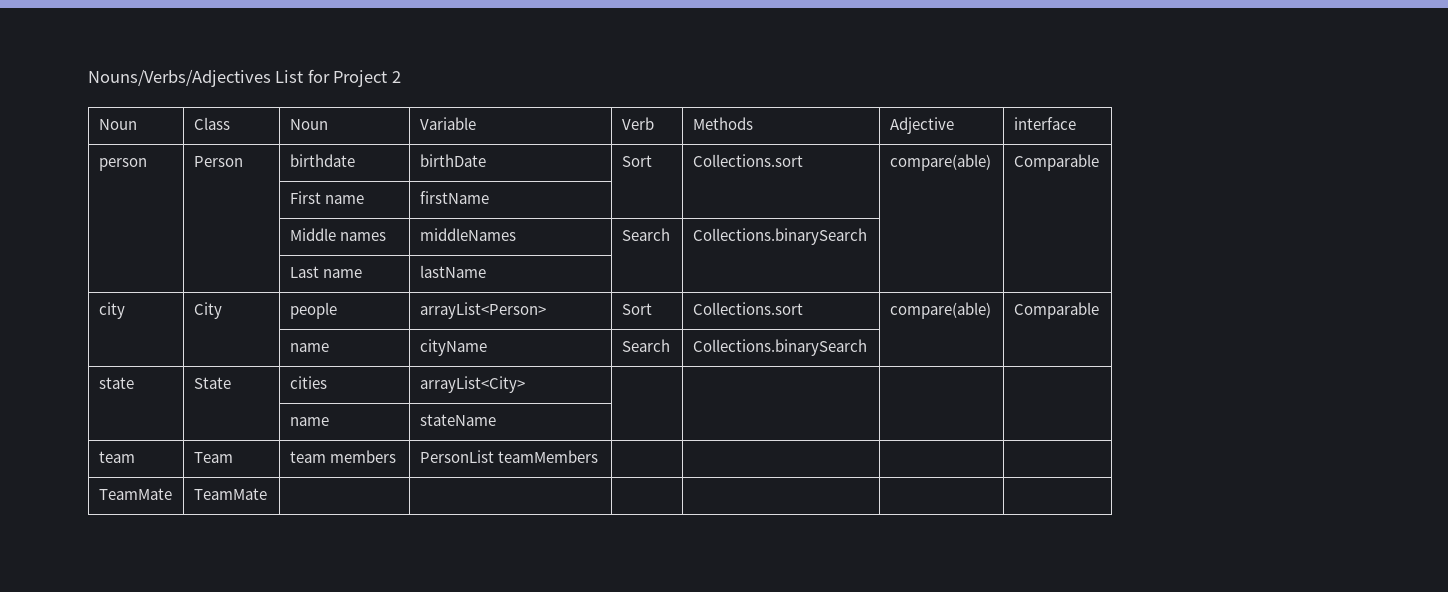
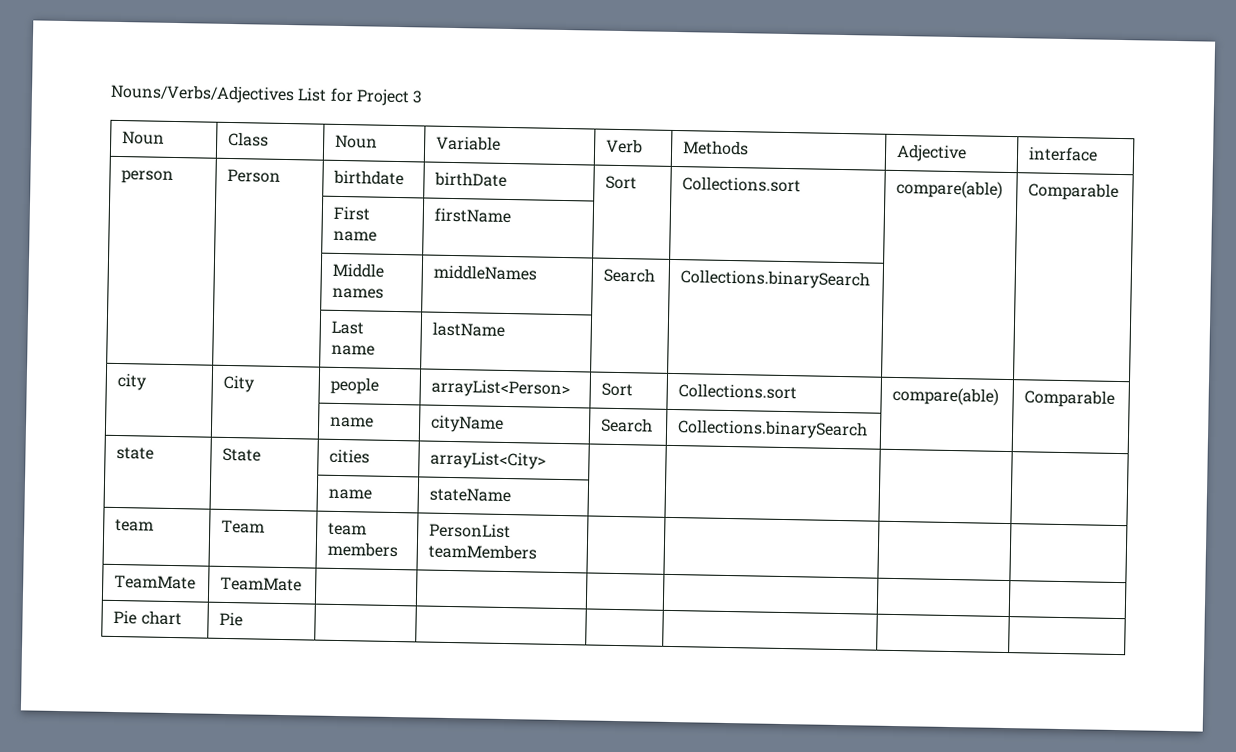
[391,71,401,83] 2 -> [412,90,424,104] 3
(267, 494) none -> [113,609,182,626] [219,611,244,627] // Pie chart | Pie | | | | | |

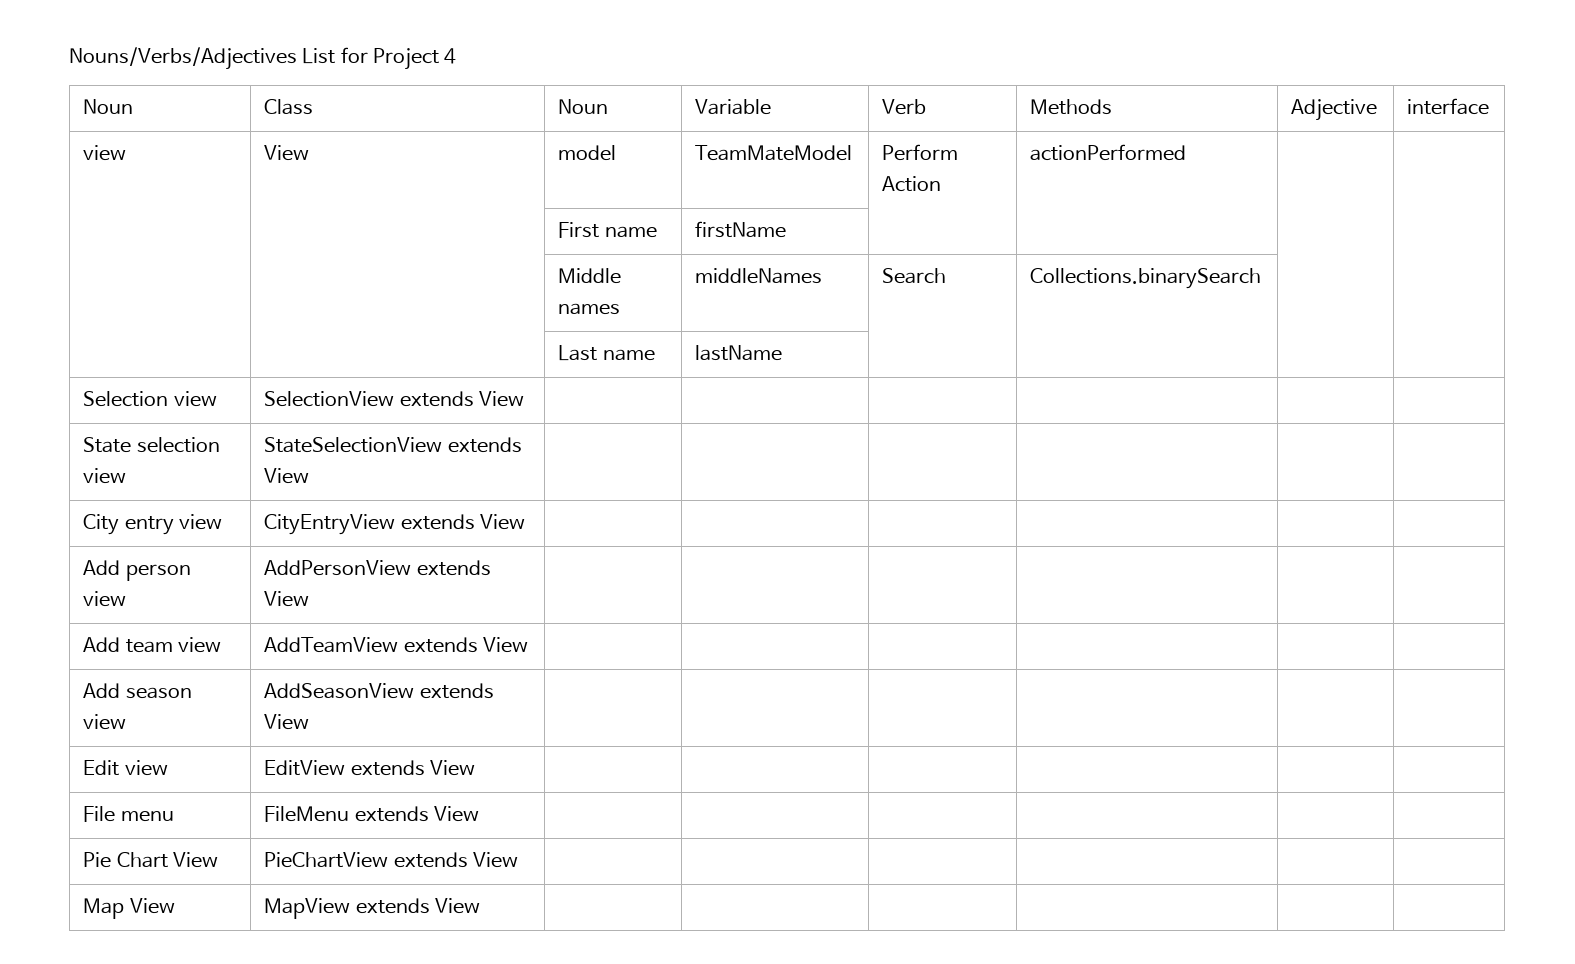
[412,90,424,104] 3 -> [444,48,457,64] 4
[121,170,175,184] [227,168,282,183] [333,169,405,186] [434,171,508,187] [605,175,638,190] [682,176,802,193] [896,179,1004,199] [1028,182,1120,201] person | Person | birthdate | birthDate | Sort | Collections.sort | compare(able) | Comparable -> [83,145,127,161] [264,145,310,161] [558,145,617,161] [695,145,853,161] [882,144,959,161] [882,176,942,192] [1030,144,1187,161] view | View | model | TeamMateModel | Perform Action | actionPerformed | |
[117,373,148,391] [223,374,256,393] [330,376,380,395] [431,378,571,399] [601,382,634,397] [678,383,798,400] [892,386,1000,406] [1024,389,1116,408] [330,416,375,428] [430,414,505,433] [600,417,654,433] [677,419,869,440] [116,446,155,460] [222,447,262,462] [329,448,371,464] [430,450,547,470] [328,488,373,500] [429,487,512,503] [115,518,155,532] [221,519,266,534] [328,522,368,536] [327,541,399,558] [429,522,512,539] [428,543,538,560] [114,574,197,590] [220,576,303,592] [113,609,182,626] [219,611,244,627] city | City | people | arrayList<Person> | Sort | Collections.sort | compare(able) | Comparable // | | name | cityName | Search | Collections.binarySearch | | // state | State | cities | arrayList<City> | | | | // | | name | stateName | | | | // team | Team | team members | PersonList teamMembers | | | | // TeamMate | TeamMate | | | | | | // Pie chart | Pie -> [83,391,217,407] [264,391,524,407] [83,437,220,453] [83,468,127,484] [264,437,522,453] [264,468,310,484] [83,514,222,535] [264,514,525,535] [83,560,191,581] [83,591,127,607] [264,560,491,576] [264,591,310,607] [83,637,221,653] [264,637,528,653] [83,683,192,699] [83,714,127,730] [264,683,494,699] [264,714,310,730] [83,760,168,776] [264,760,475,776] [83,806,174,822] [264,806,479,822] [83,852,218,868] [264,852,518,868] [83,898,175,919] [264,898,480,919] Selection view | SelectionView extends View | | | | | | // State selection view | StateSelectionView extends View | | | | | | // City entry view | CityEntryView extends View | | | | | | // Add person view | AddPersonView extends View | | | | | | // Add team view | AddTeamView extends View | | | | | | // Add season view | AddSeasonView extends View | | | | | | // Edit view | EditView extends View | | | | | | // File menu | FileMenu extends View | | | | | | // Pie Chart View | PieChartView extends View | | | | | | // Map View | MapView extends View

